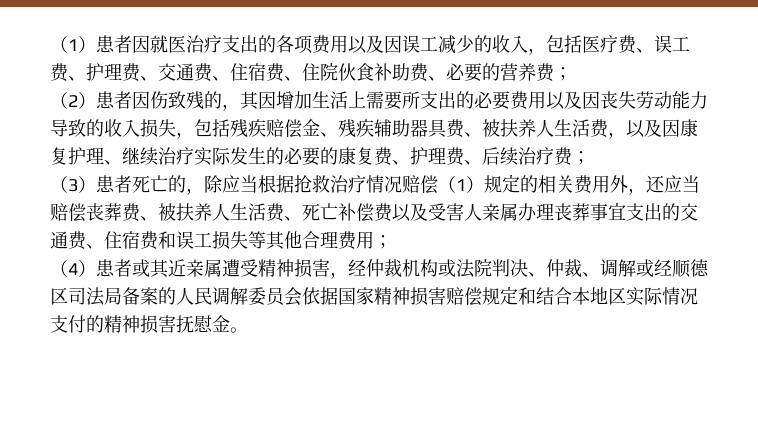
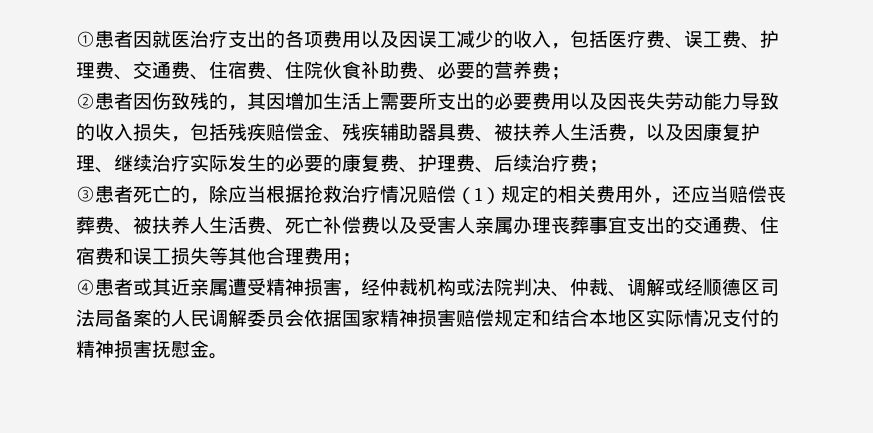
[50,36,96,53] （1） -> [76,31,95,47] ①
[50,92,96,109] （2） -> [76,93,95,109] ②
[50,176,96,193] （3） -> [76,186,95,202] ③
[50,260,96,277] （4） -> [76,279,95,295] ④

